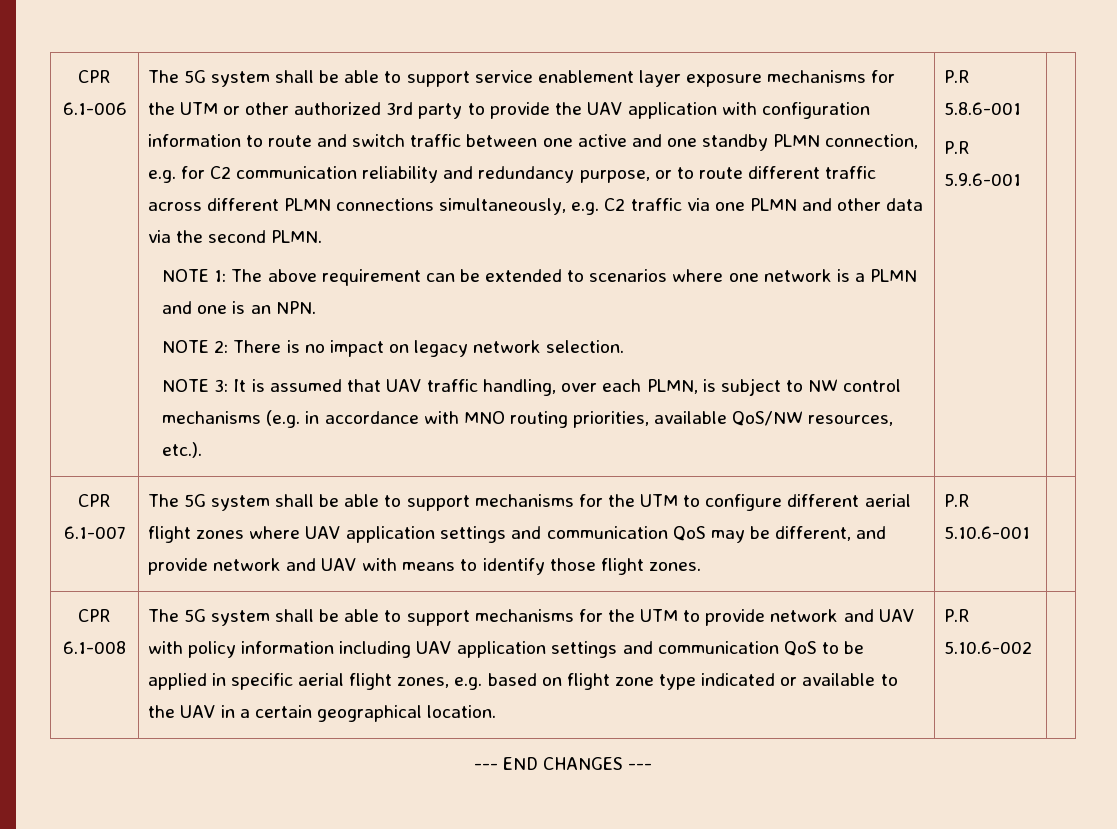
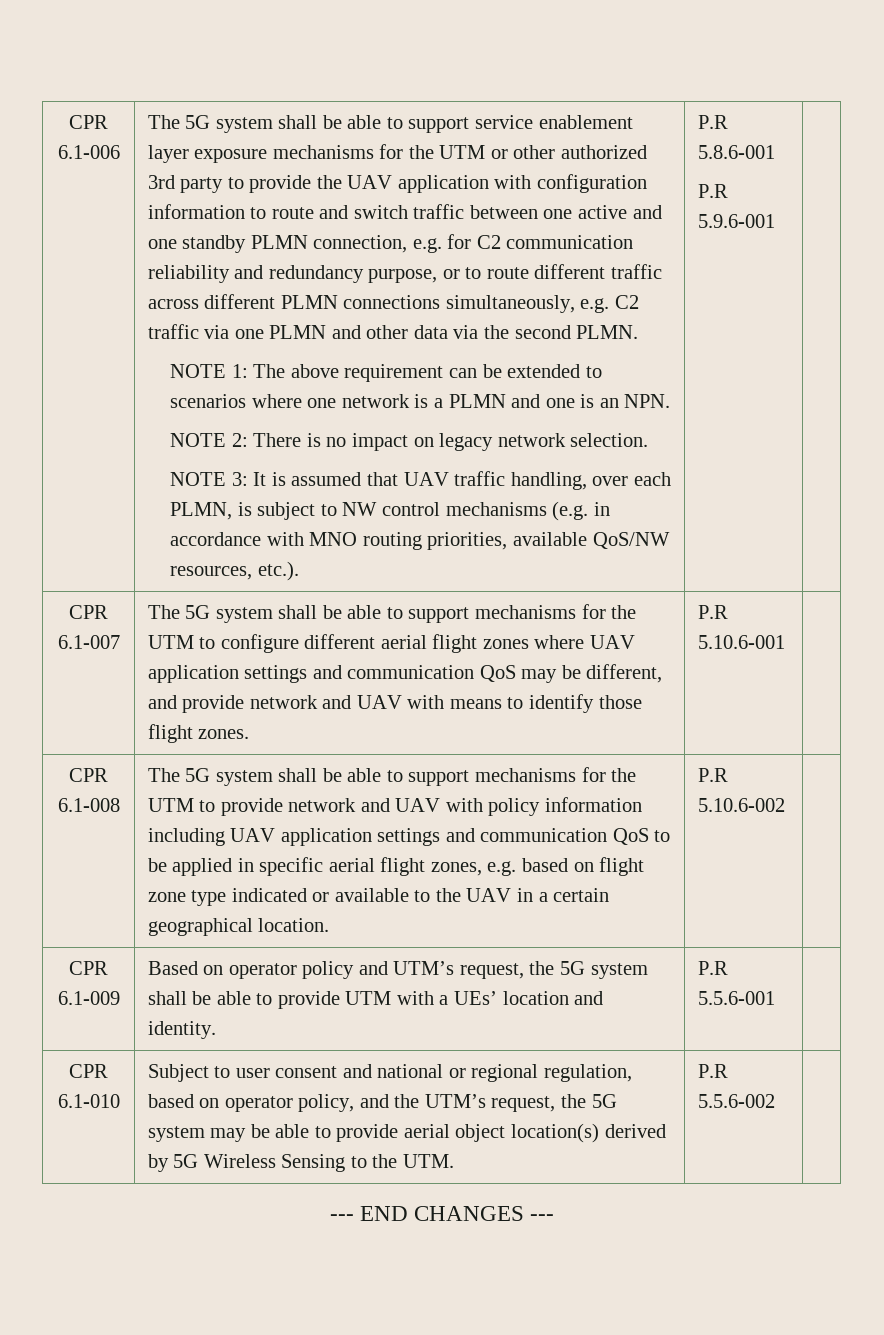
(1032, 647) none -> [69,961,108,975] [57,991,120,1005] [147,961,648,979] [147,991,604,1009] [147,1021,216,1039] [697,961,728,975] [697,991,775,1005] [69,1064,108,1078] [57,1094,120,1108] [147,1064,633,1082] [147,1094,617,1112] [147,1123,666,1143] [147,1154,454,1172] [697,1064,728,1078] [697,1094,775,1108] // CPR 6.1-009 | Based on operator policy and UTM’s request, the 5G system shall be able to provide UTM with a UEs’ location and identity. | P.R 5.5.6-001 | // CPR 6.1-010 | Subject to user consent and national or regional regulation, based on operator policy, and the UTM’s request, the 5G system may be able to provide aerial object location(s) derived by 5G Wireless Sensing to the UTM. | P.R 5.5.6-002 |

